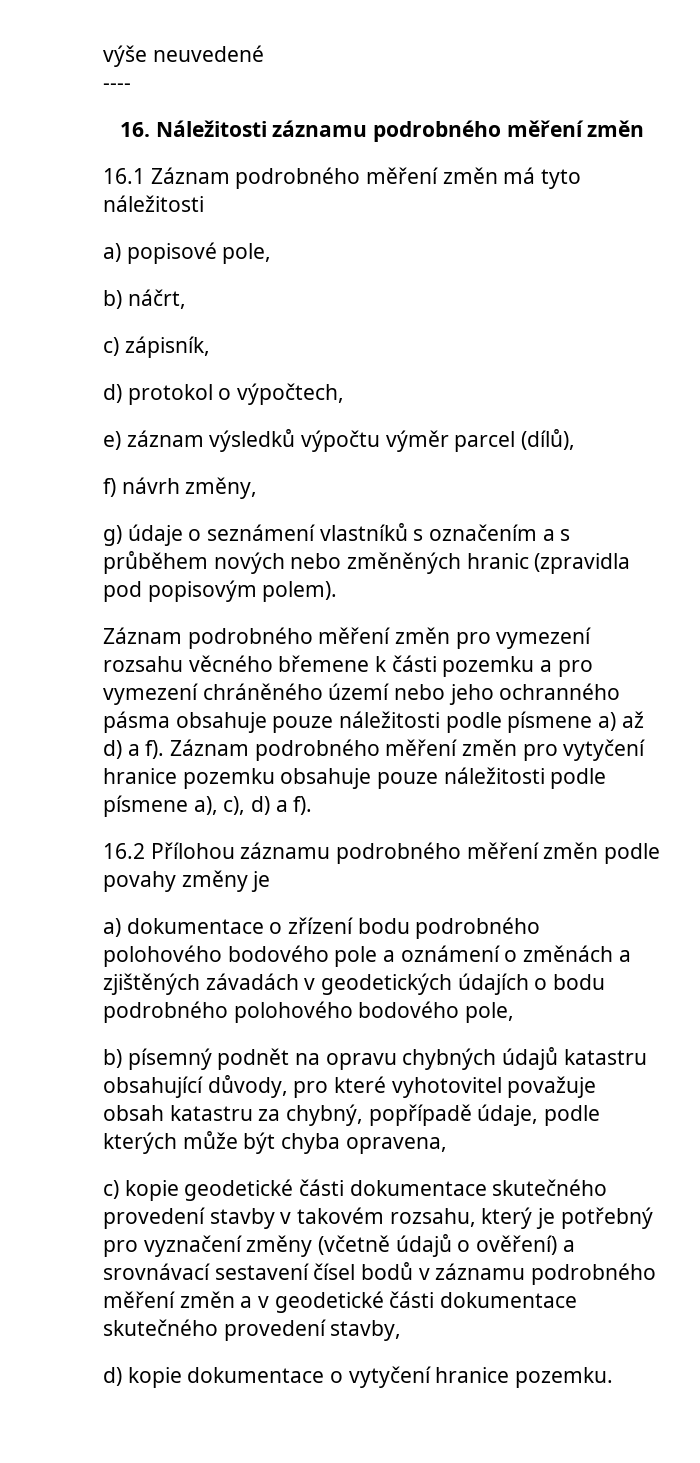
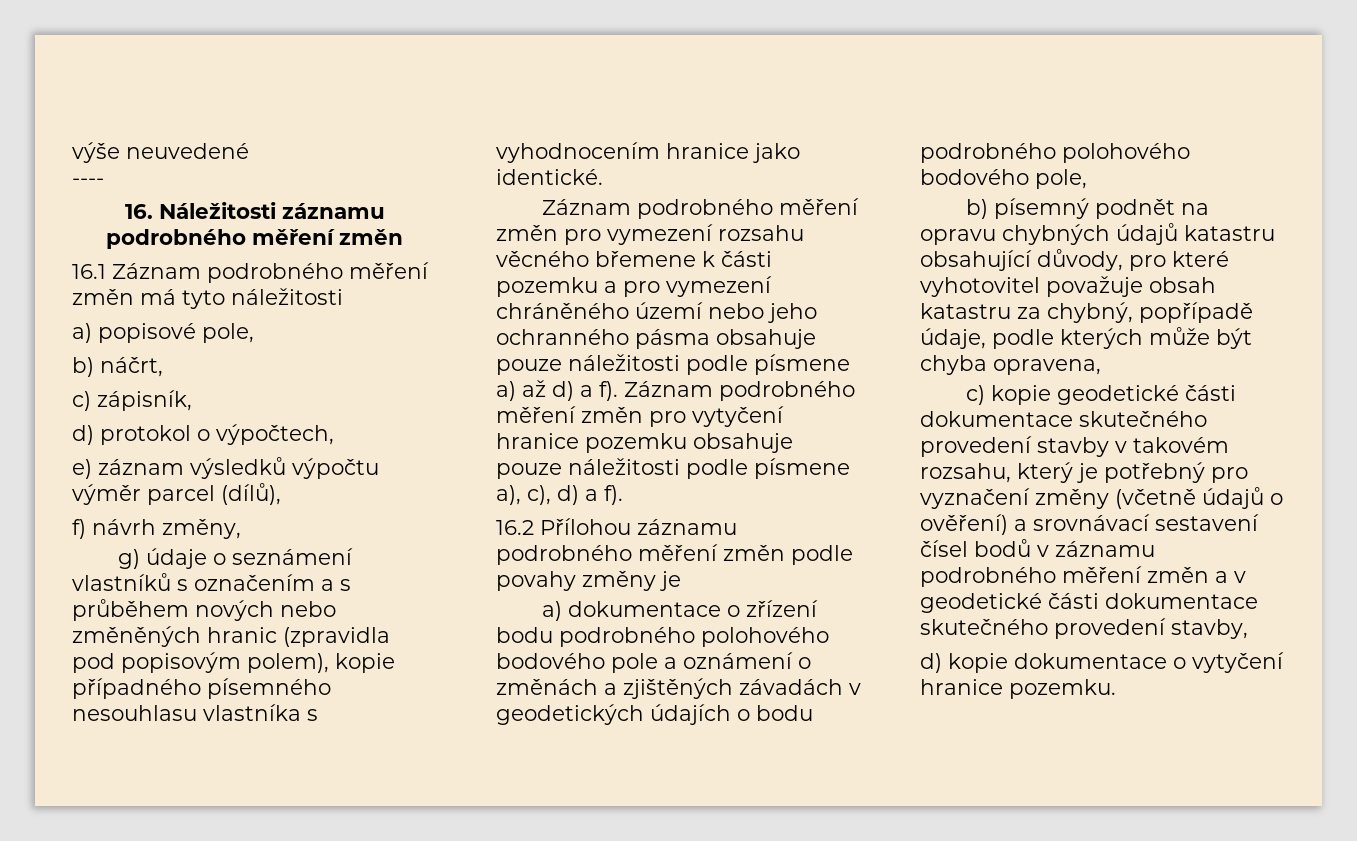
[262,581,338,602] polem). -> [247,653,395,673] [72,678,331,699] [72,704,318,721] [496,142,800,163] [496,169,603,185] polem), kopie případného písemného nesouhlasu vlastníka s vyhodnocením hranice jako identické.

